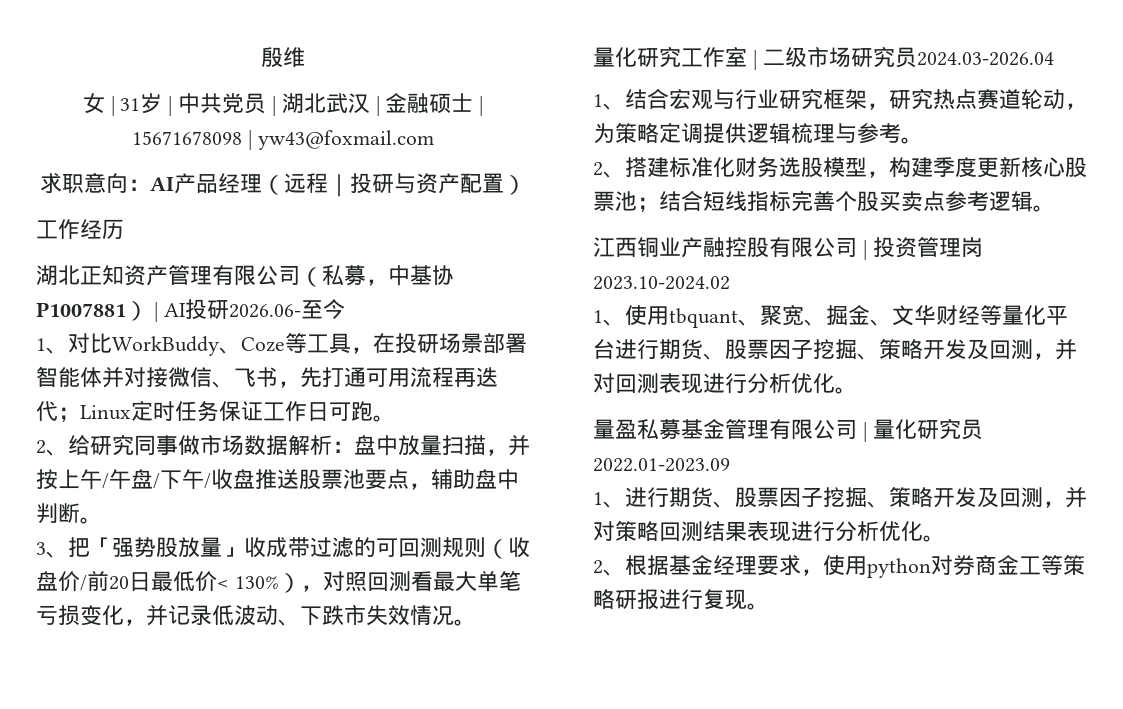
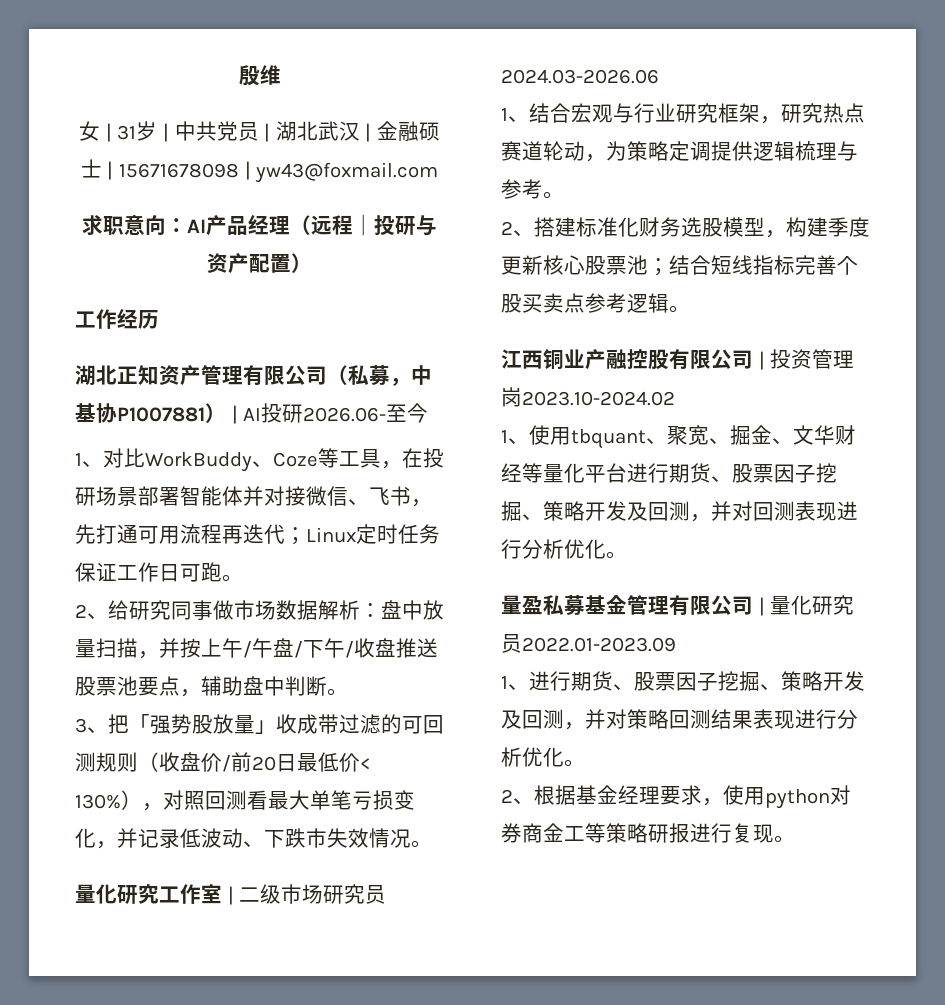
[916,52,1054,66] 2024.03-2026.04 -> [501,69,659,84] 2024.03-2026.06

